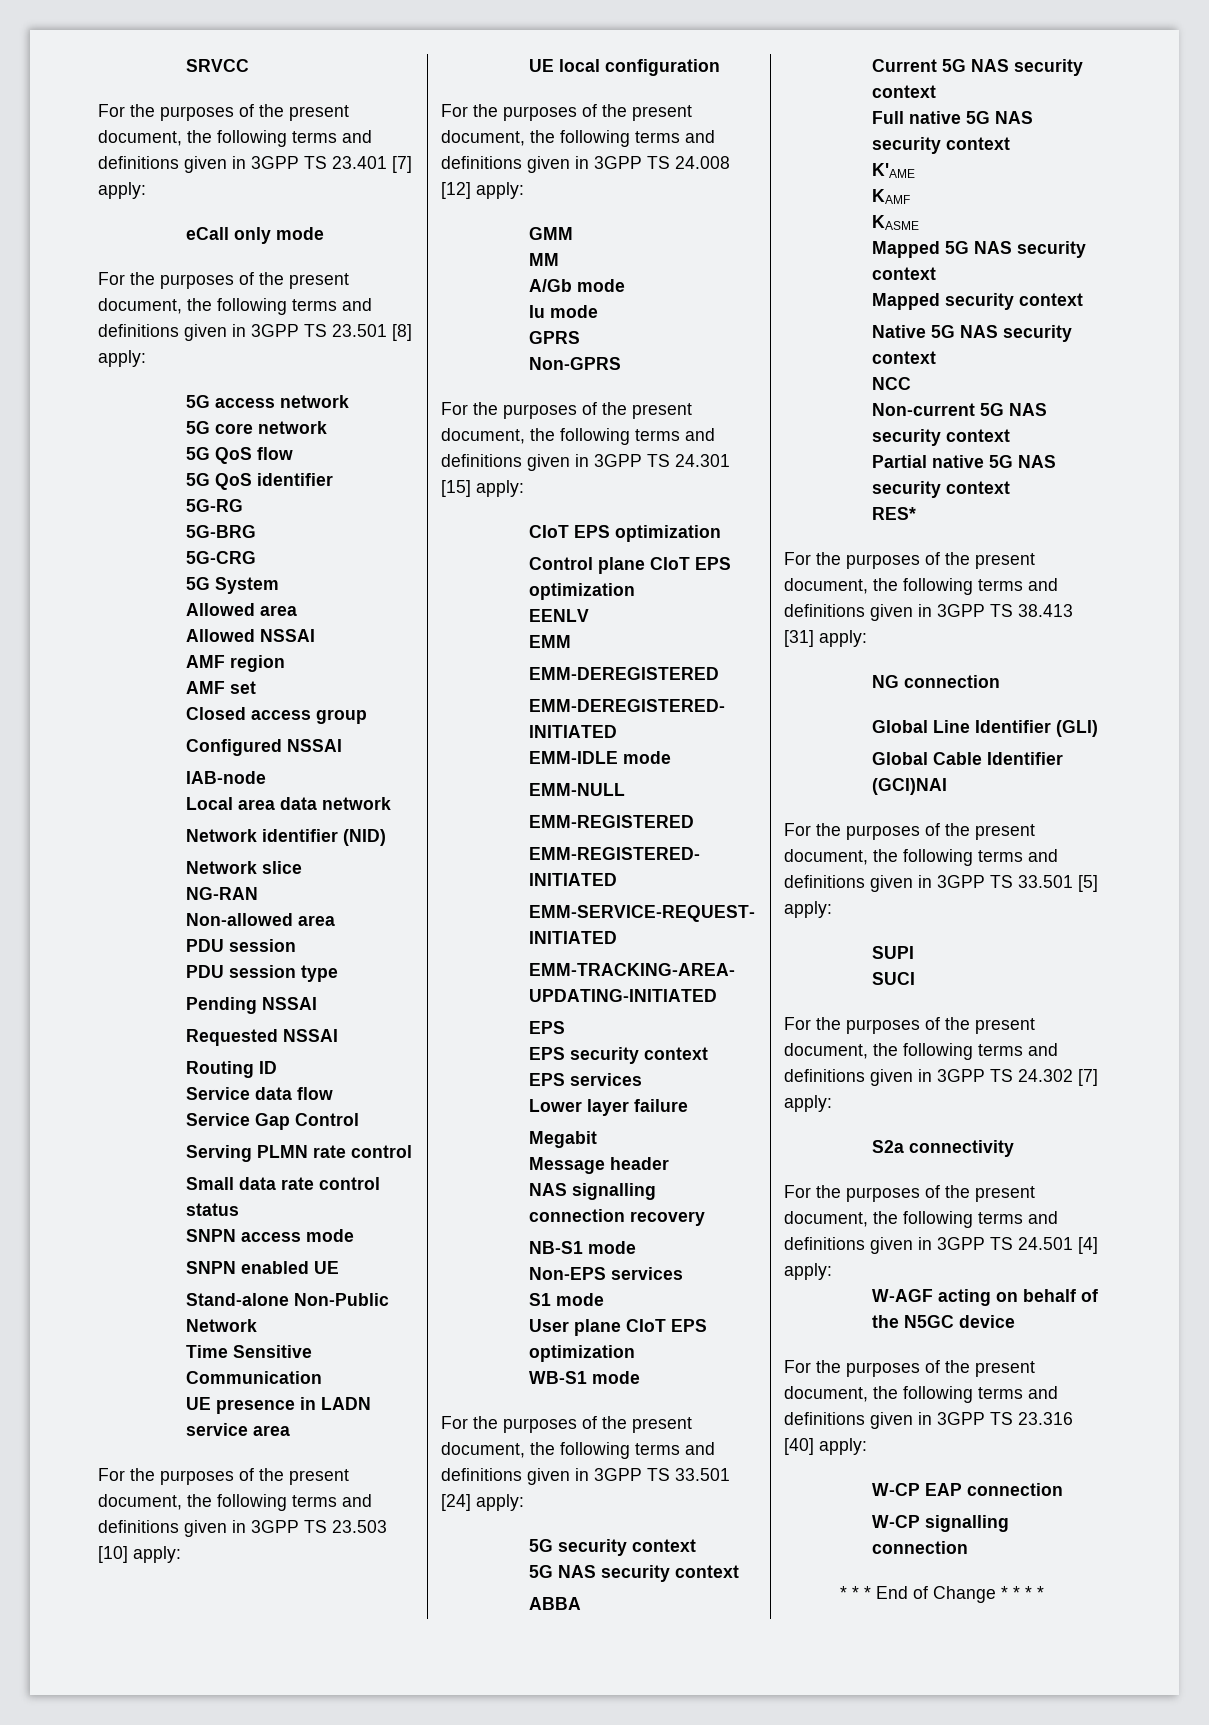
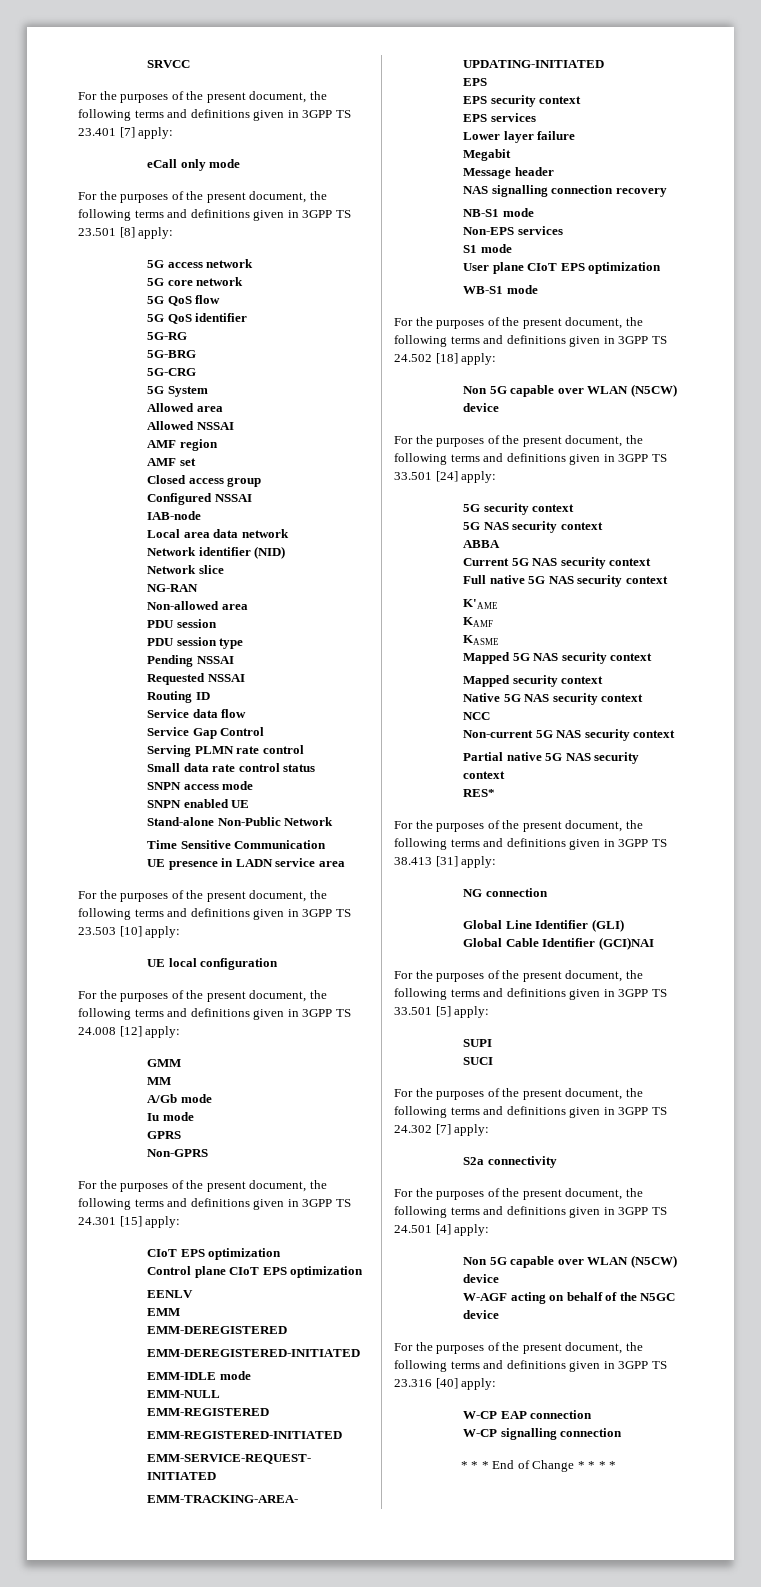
(640, 1377) none -> [394,317,643,329] [394,335,667,347] [394,353,497,365] [463,384,677,397] [463,403,500,412] // For the purposes of the present document, the following terms and definitions given in 3GPP TS 24.502 [18] apply: // Non 5G capable over WLAN (N5CW) device
(832, 1271) none -> [463,1255,677,1268] [463,1274,500,1283] // Non 5G capable over WLAN (N5CW) device

